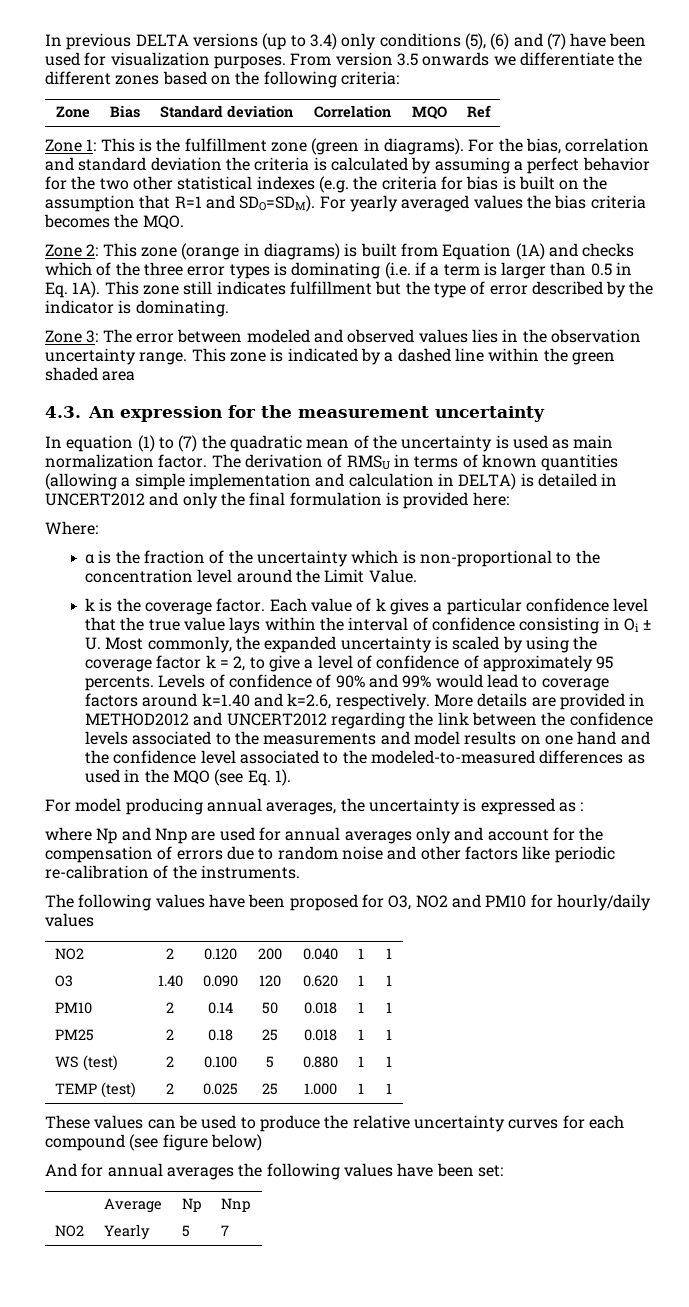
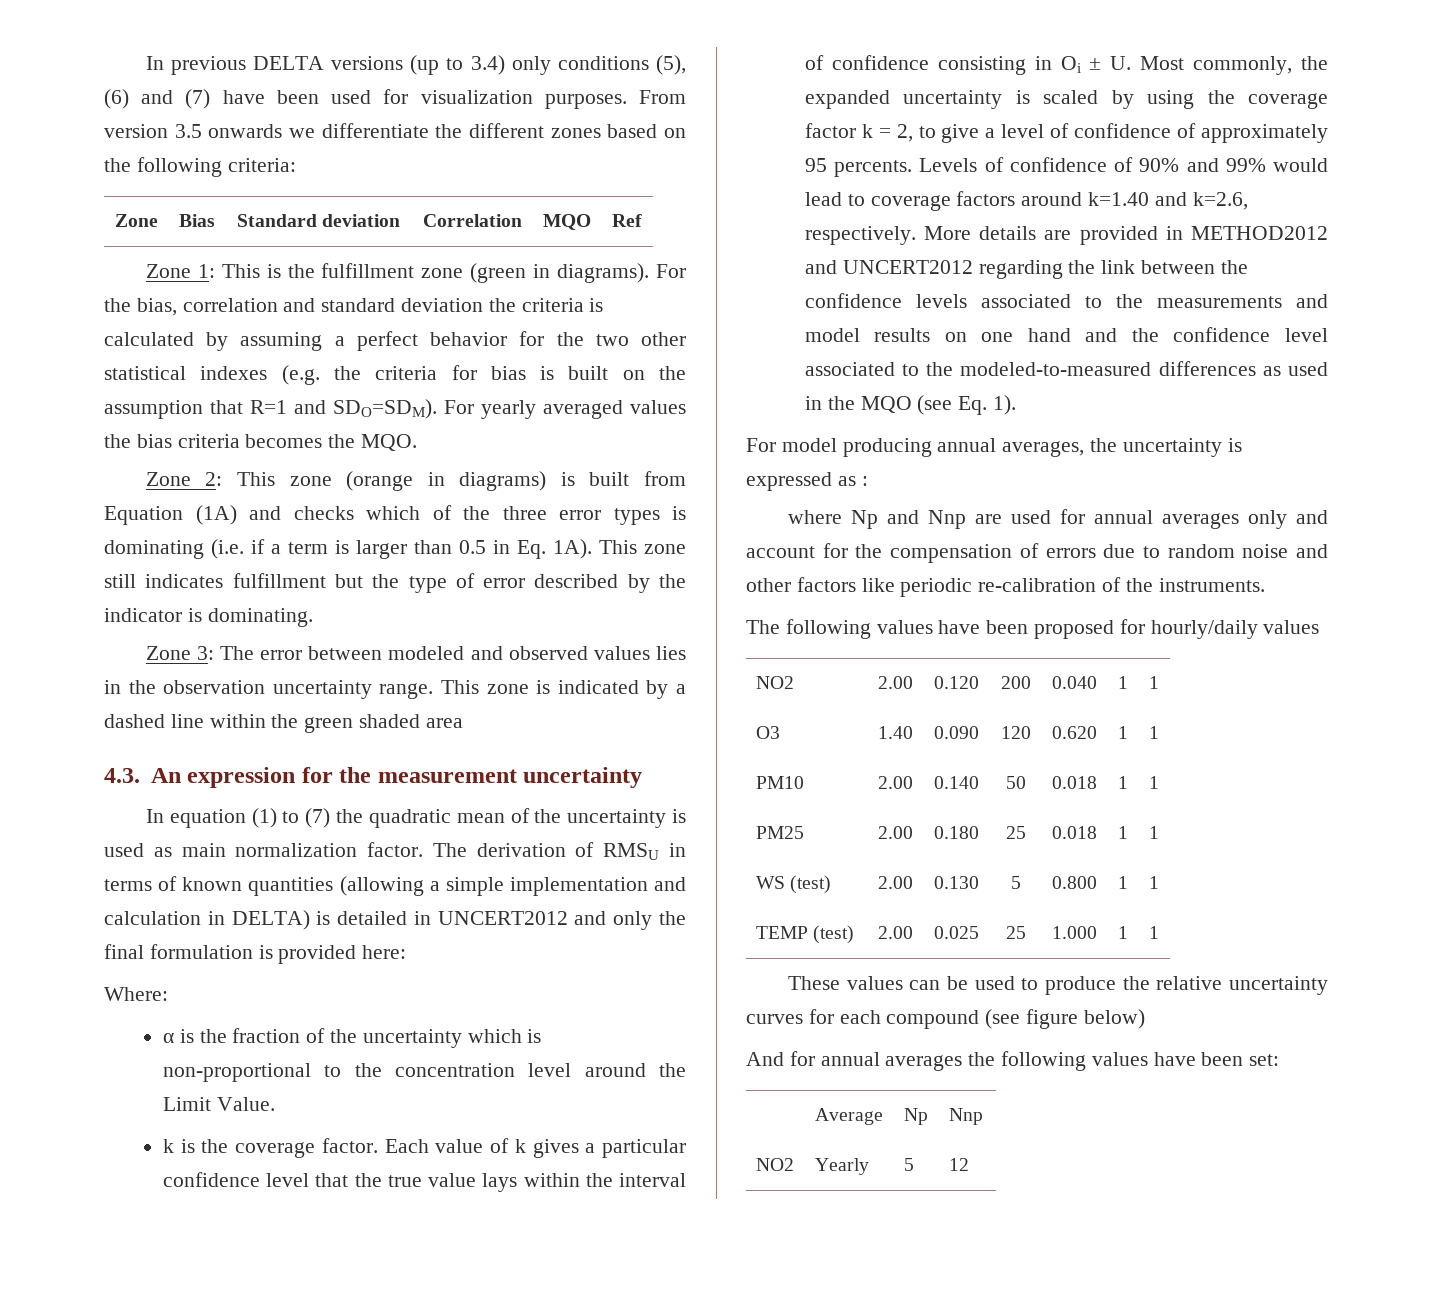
[388,894,553,910] O3, NO2 and PM10 for -> (1145, 626) none
[166,948,174,959] 2 -> [878,676,913,689] 2.00
[166,1002,174,1013] [207,1002,233,1014] 2 | 0.14 -> [878,776,913,789] [934,776,979,789] 2.00 | 0.140
[166,1029,174,1040] [207,1029,233,1041] 2 | 0.18 -> [878,826,913,839] [934,826,979,839] 2.00 | 0.180
[166,1056,174,1067] [203,1056,237,1068] [266,1056,274,1068] [302,1056,338,1068] 2 | 0.100 | 5 | 0.880 -> [878,876,913,889] [934,876,979,889] [1010,876,1021,889] [1052,876,1097,889] 2.00 | 0.130 | 5 | 0.800
[166,1083,174,1094] 2 -> [878,926,913,939] 2.00
[220,1225,229,1236] 7 -> [949,1158,970,1171] 12

